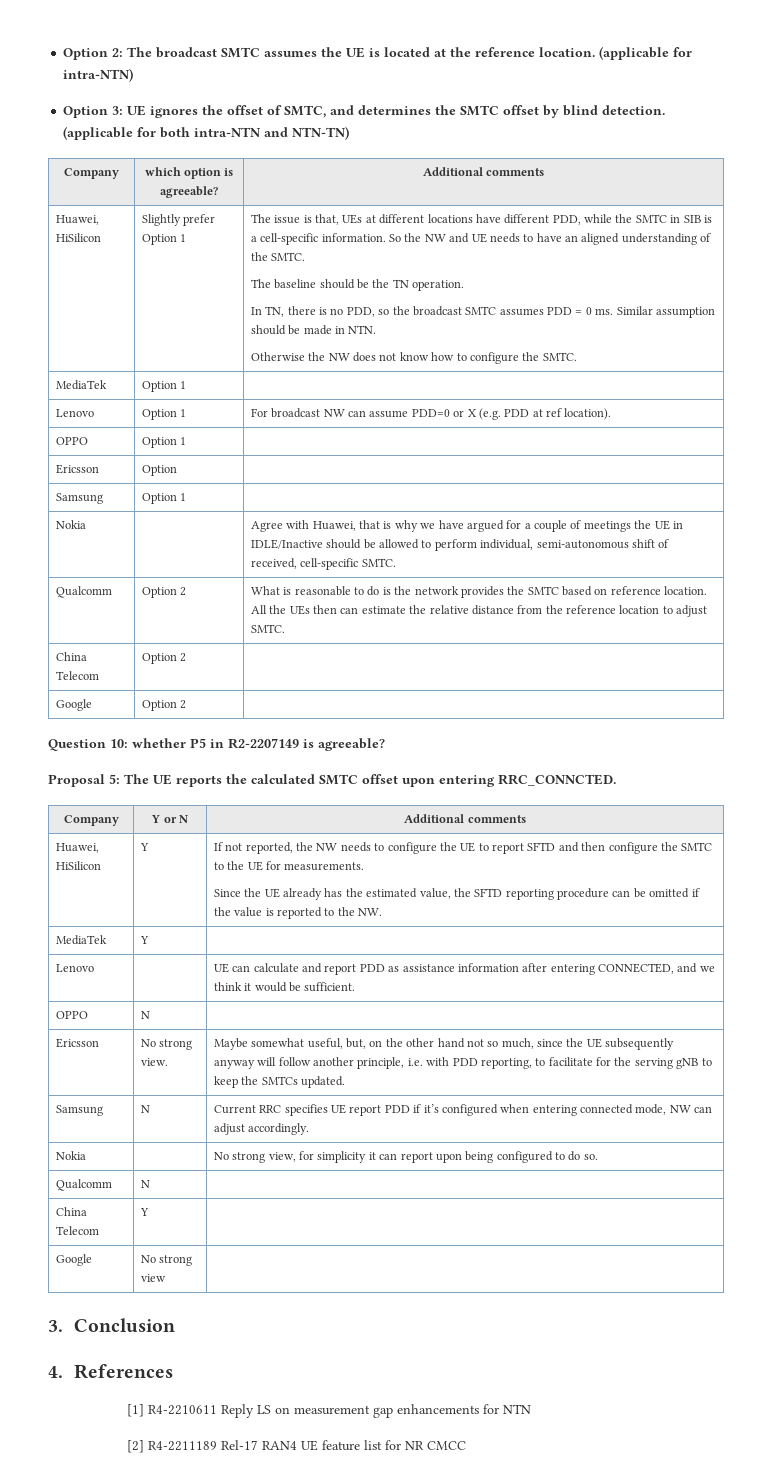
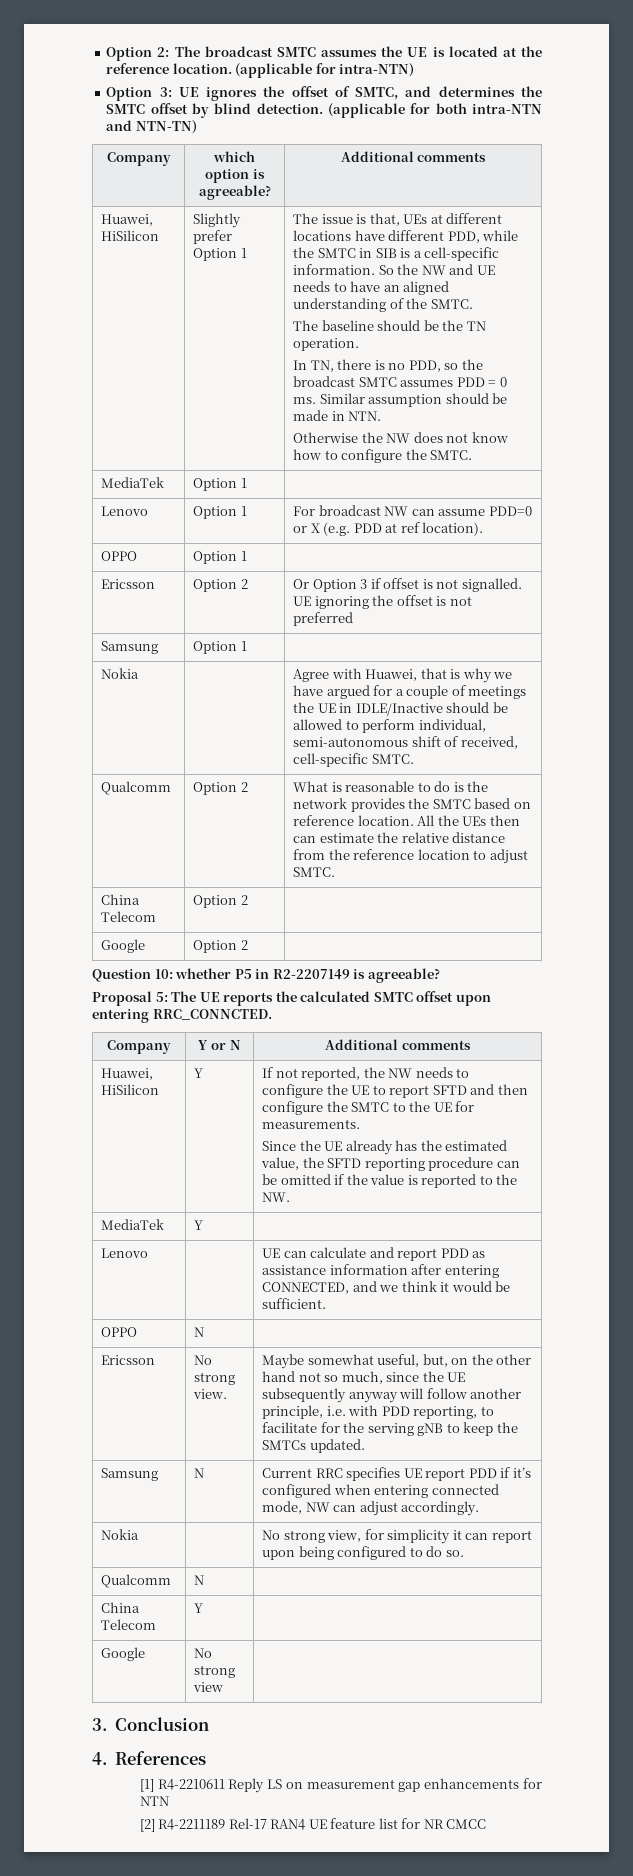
(177, 470) | -> [240,579,248,589] [293,578,522,592] [293,595,472,609] [293,612,354,626] 2 | Or Option 3 if offset is not signalled. UE ignoring the offset is not preferred

